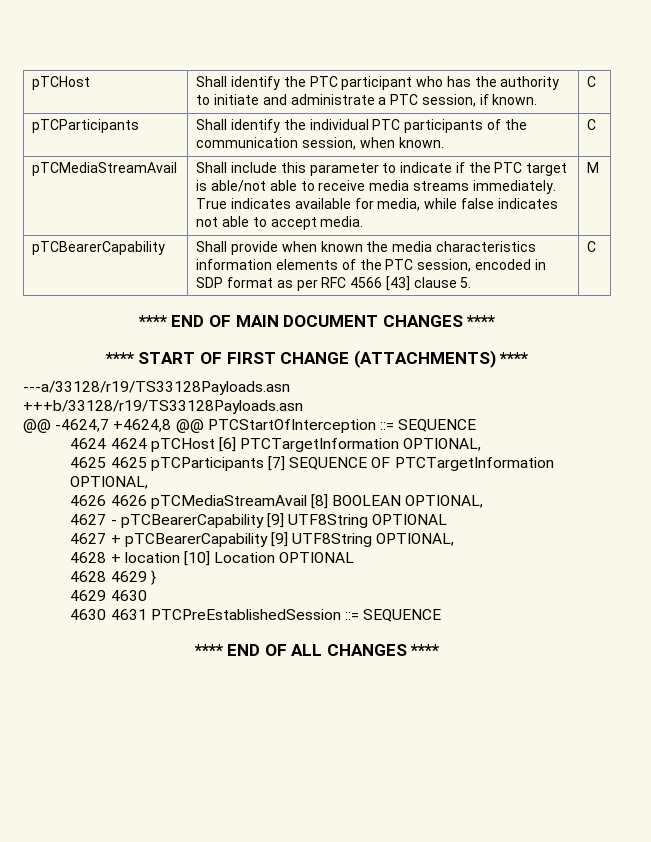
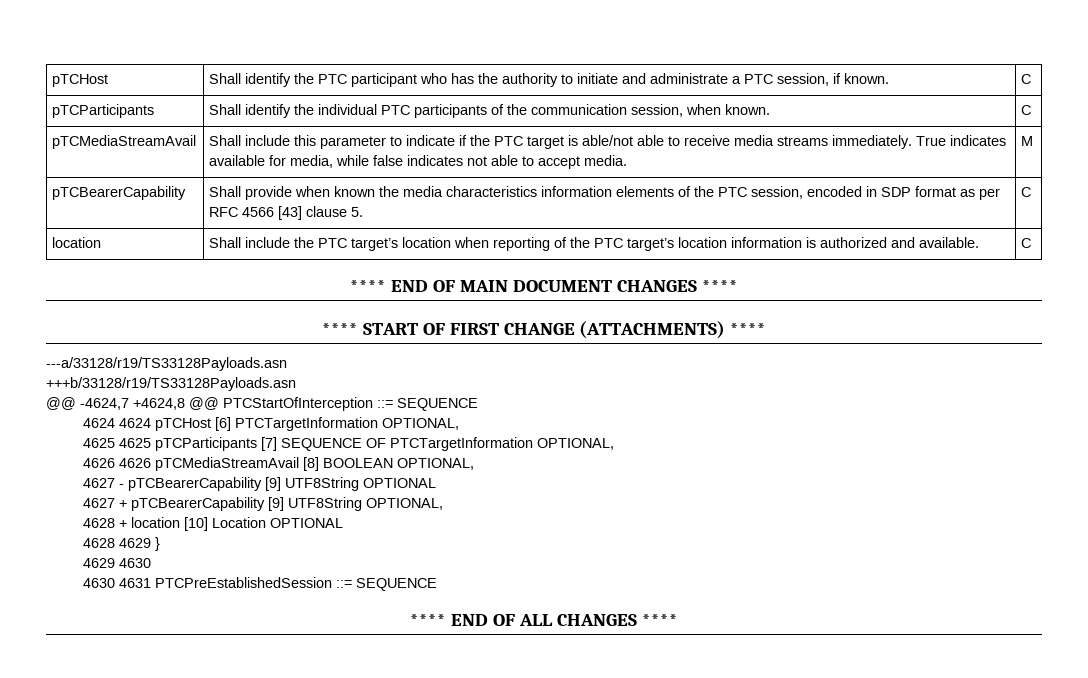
(597, 246) none -> [52,237,102,248] [209,237,980,251] [1021,238,1032,248] // location | Shall include the PTC target’s location when reporting of the PTC target’s location information is authorized and available. | C

